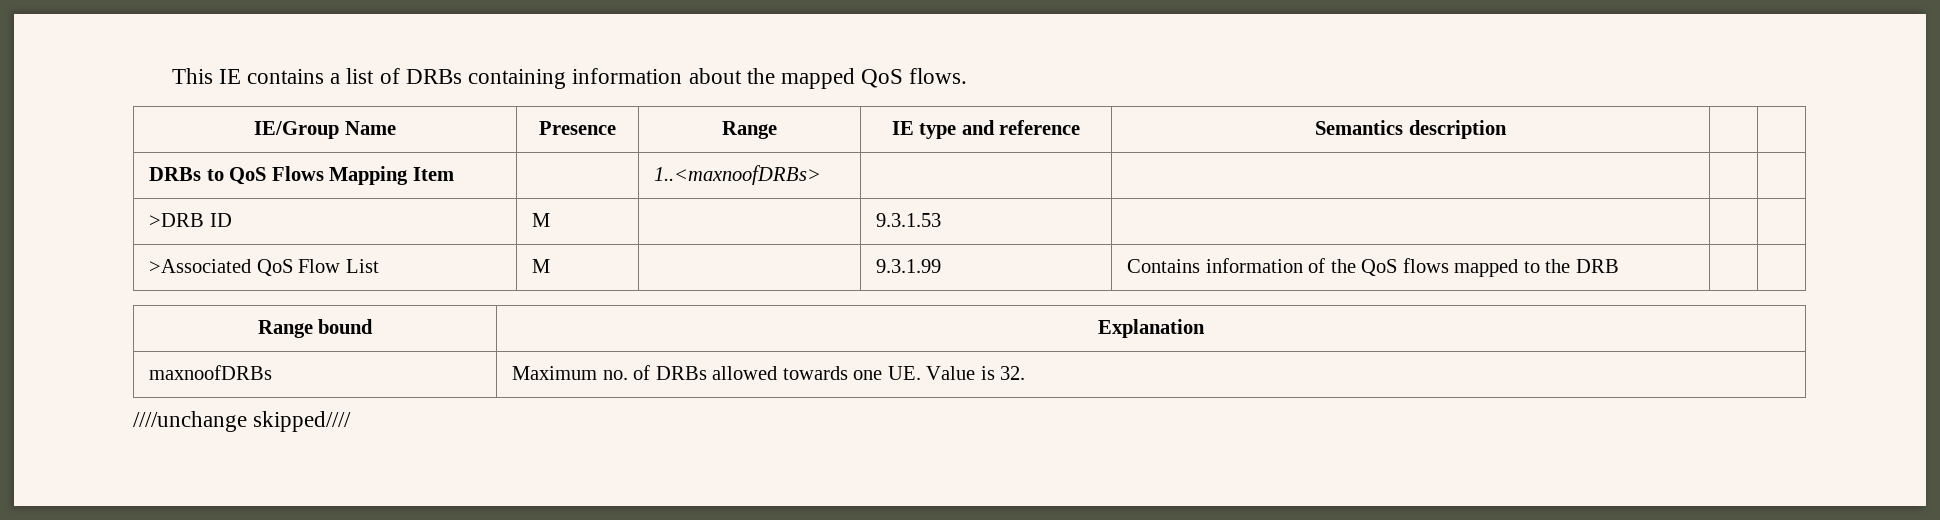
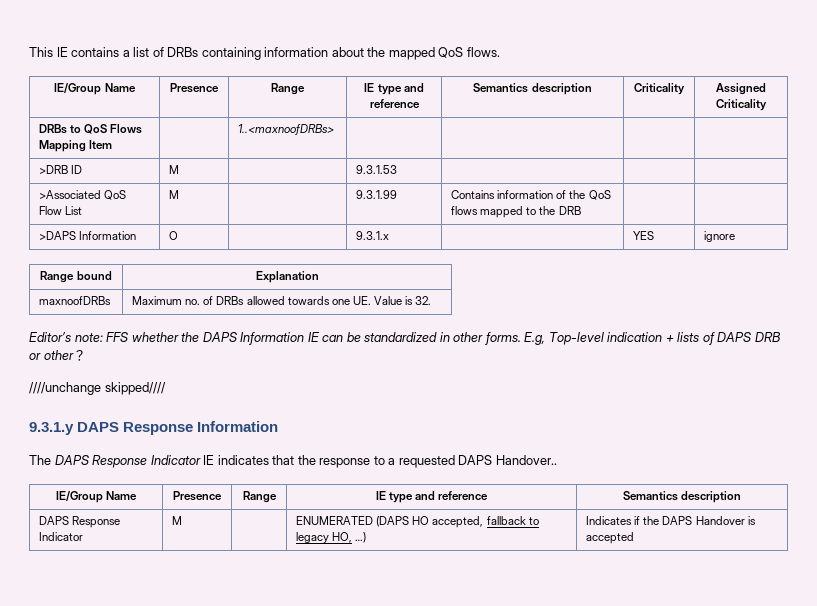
(1507, 129) | -> [634,83,685,95] [716,83,766,95] [716,99,767,111] Criticality | Assigned Criticality
(1619, 266) none -> [39,231,137,240] [169,231,179,240] [356,231,390,240] [633,231,655,240] [704,231,736,242] // >DAPS Information | O | | 9.3.1.x | | YES | ignore
[133,411,352,432] ////unchange skipped//// -> [29,332,781,345] [29,350,86,361] [29,382,166,395] [29,421,279,435] [29,455,557,468] [55,491,138,503] [173,491,222,501] [242,491,277,503] [375,491,489,503] [622,491,742,503] [39,516,121,528] [39,532,84,541] [172,516,183,525] [296,516,539,528] [296,532,367,543] [586,516,756,525] [586,532,635,544] Editor’s note: FFS whether the DAPS Information IE can be standardized in other forms. E.g, Top-level indication + lists of DAPS DRB or other？ // ////unchange skipped//// // 9.3.1.y DAPS Response Information // The DAPS Response Indicator IE indicates that the response to a requested DAPS Handover.. // IE/Group Name | Presence | Range | IE type and reference | Semantics description // DAPS Response Indicator | M | | ENUMERATED (DAPS HO accepted, fallback to legacy HO, …) | Indicates if the DAPS Handover is accepted

